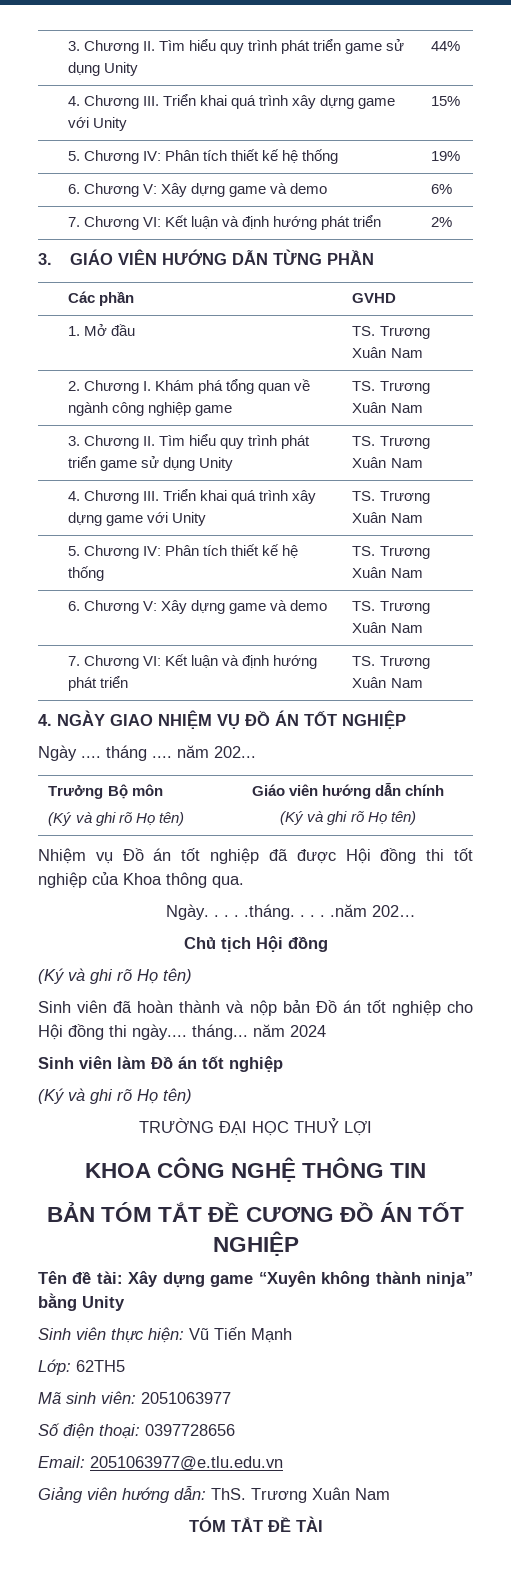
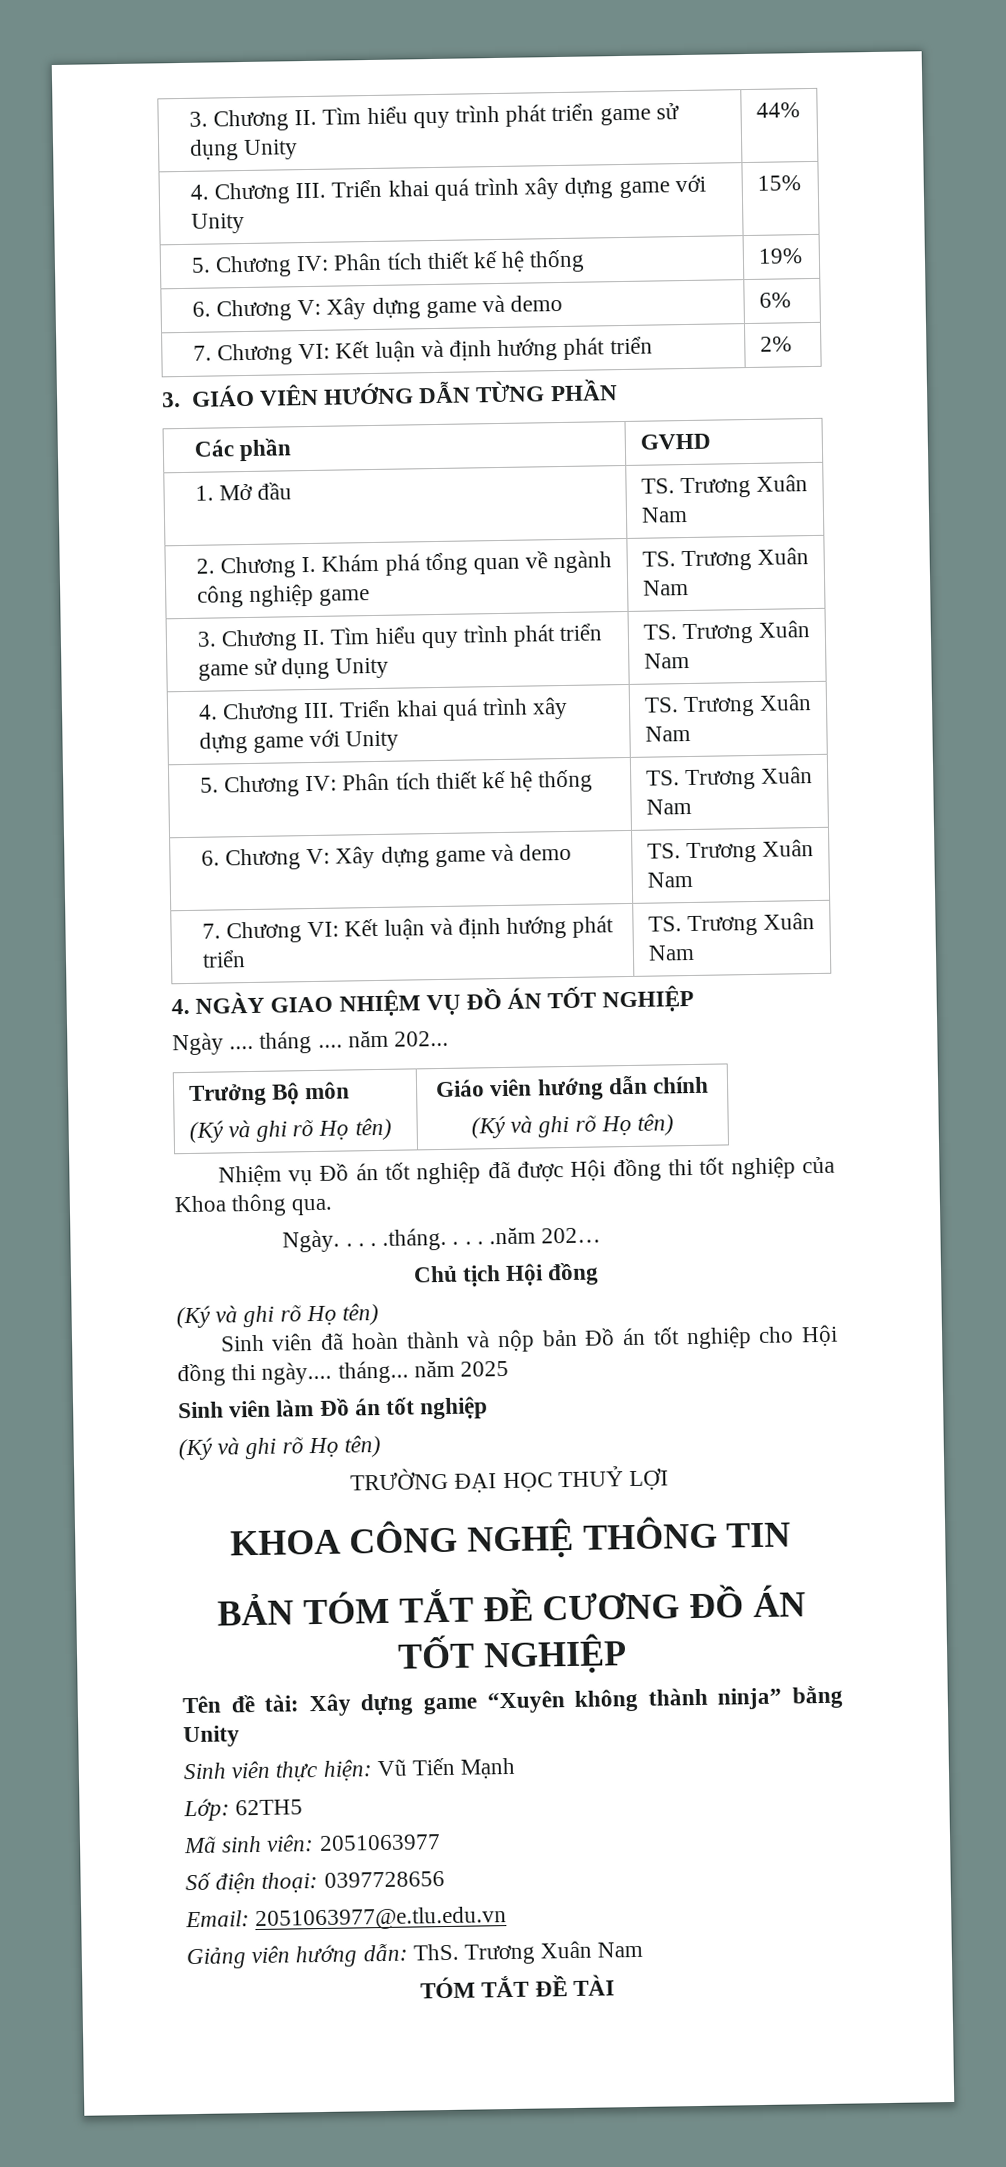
[290,1025,326,1037] 2024 -> [460,1360,510,1377] 2025

